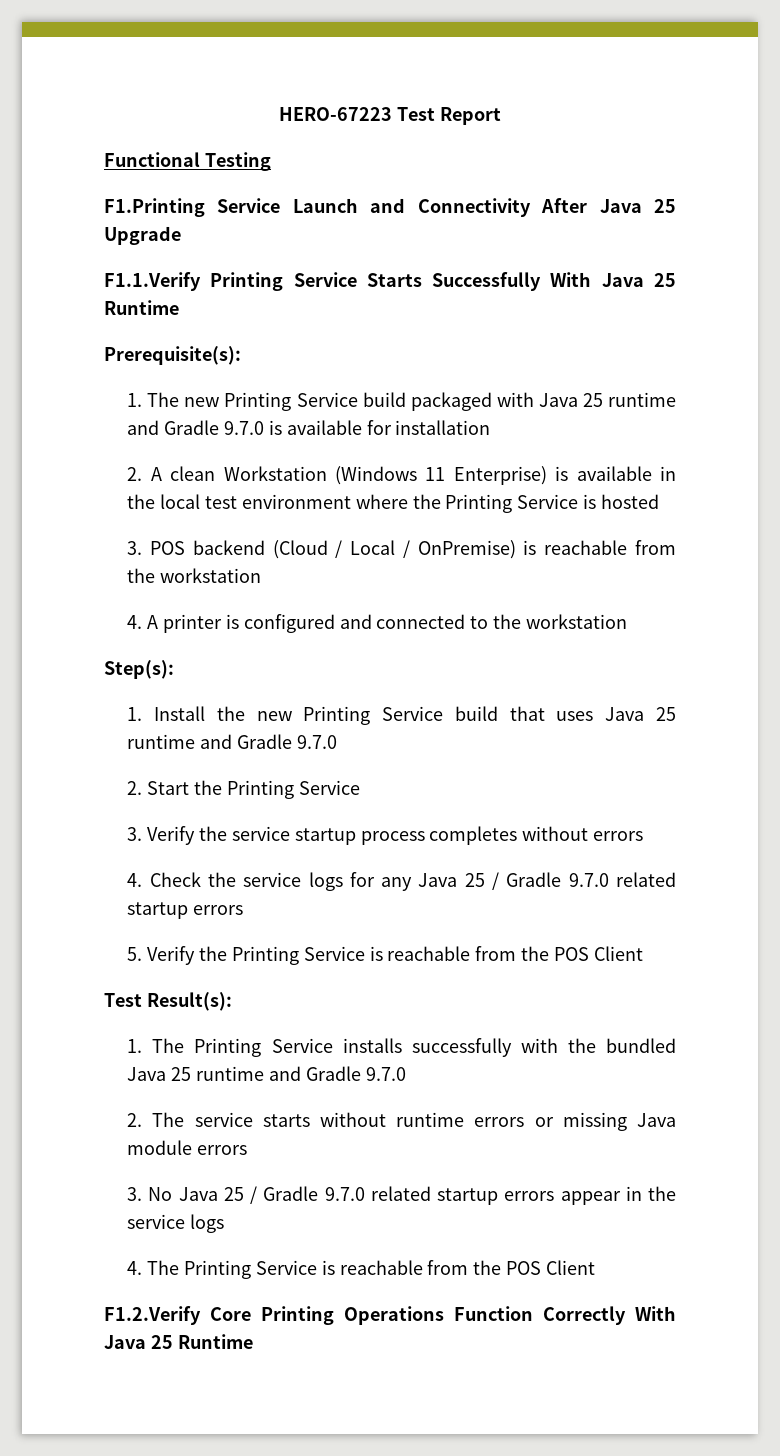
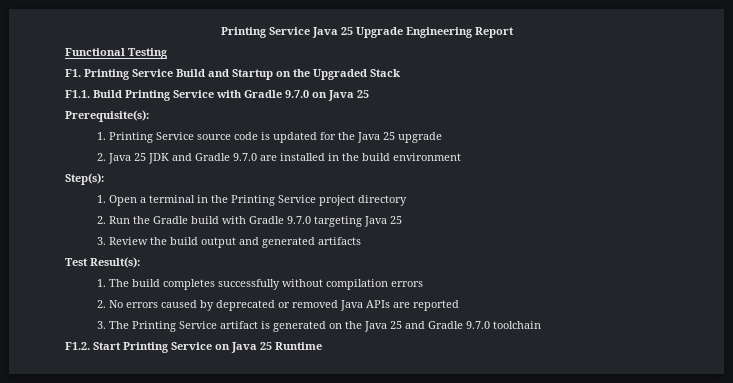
[279,107,501,125] [104,152,271,171] [104,198,677,217] [104,226,181,245] [104,272,676,291] [104,300,179,315] [104,346,241,365] [127,392,676,411] [127,420,491,435] [127,466,676,485] [127,494,659,513] [127,540,676,559] [127,568,262,583] [127,614,627,633] [104,660,174,679] [127,706,676,725] [127,734,337,749] [127,780,360,799] [127,826,644,845] [127,872,677,891] [127,902,244,919] [127,946,643,965] [104,992,232,1011] [127,1038,677,1057] [127,1066,406,1081] [127,1112,676,1131] [127,1140,248,1155] [127,1186,677,1205] [127,1214,225,1233] [127,1260,595,1279] [104,1306,676,1325] HERO-67223 Test Report // Functional Testing // F1.Printing Service Launch and Connectivity After Java 25 Upgrade // F1.1.Verify Printing Service Starts Successfully With Java 25 Runtime // Prerequisite(s): // 1. The new Printing Service build packaged with Java 25 runtime and Gradle 9.7.0 is available for installation // 2. A clean Workstation (Windows 11 Enterprise) is available in the local test environment where the Printing Service is hosted // 3. POS backend (Cloud / Local / OnPremise) is reachable from the workstation // 4. A printer is configured and connected to the workstation // Step(s): // 1. Install the new Printing Service build that uses Java 25 runtime and Gradle 9.7.0 // 2. Start the Printing Service // 3. Verify the service startup process completes without errors // 4. Check the service logs for any Java 25 / Gradle 9.7.0 related startup errors // 5. Verify the Printing Service is reachable from the POS Client // Test Result(s): // 1. The Printing Service installs successfully with the bundled Java 25 runtime and Gradle 9.7.0 // 2. The service starts without runtime errors or missing Java module errors // 3. No Java 25 / Gradle 9.7.0 related startup errors appear in the service logs // 4. The Printing Service is reachable from the POS Client // F1.2.Verify Core Printing Operations Function Correctly With -> [220,27,514,38] [65,48,168,59] [65,69,400,80] [65,90,369,101] [65,110,149,122] [96,132,442,143] [96,153,461,164] [65,173,104,185] [96,195,407,206] [96,216,402,227] [96,237,361,248] [65,257,140,268] [96,279,423,290] [96,300,459,311] [96,321,541,332] [65,342,230,353] Printing Service Java 25 Upgrade Engineering Report // Functional Testing // F1. Printing Service Build and Startup on the Upgraded Stack // F1.1. Build Printing Service with Gradle 9.7.0 on Java 25 // Prerequisite(s): // 1. Printing Service source code is updated for the Java 25 upgrade // 2. Java 25 JDK and Gradle 9.7.0 are installed in the build environment // Step(s): // 1. Open a terminal in the Printing Service project directory // 2. Run the Gradle build with Gradle 9.7.0 targeting Java 25 // 3. Review the build output and generated artifacts // Test Result(s): // 1. The build completes successfully without compilation errors // 2. No errors caused by deprecated or removed Java APIs are reported // 3. The Printing Service artifact is generated on the Java 25 and Gradle 9.7.0 toolchain // F1.2. Start Printing Service on

